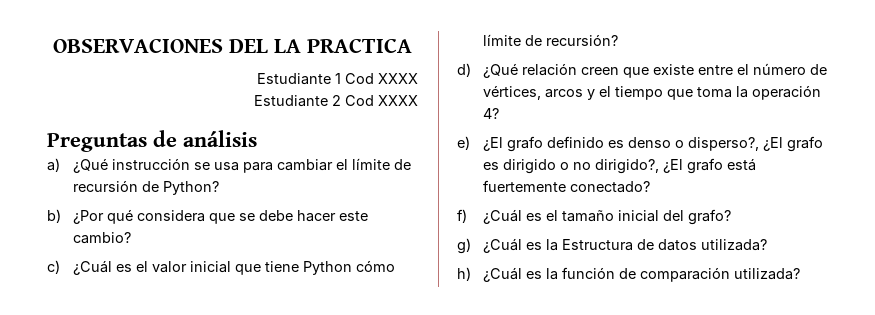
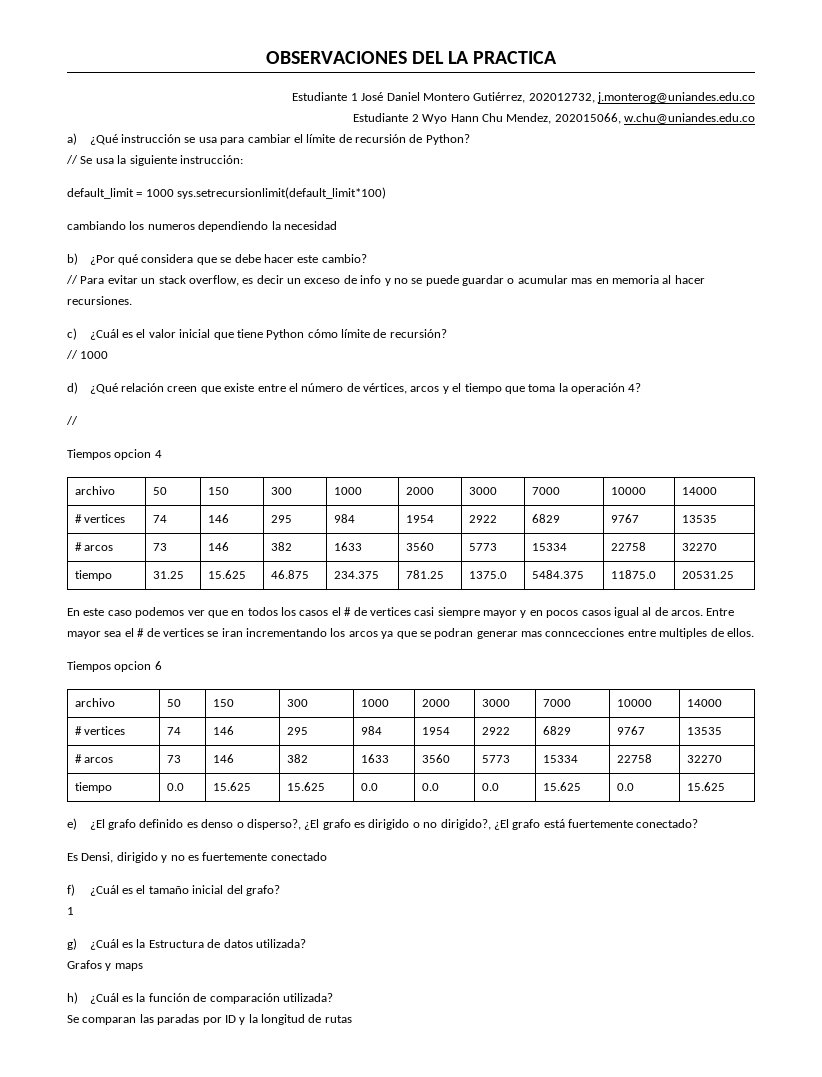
[345,73,418,84] [254,95,418,107] [47,130,257,152] Cod XXXX // Estudiante 2 Cod XXXX // Preguntas de análisis -> [361,92,755,103] [353,113,755,124] José Daniel Montero Gutiérrez, 202012732, j.monterog@uniandes.edu.co // Estudiante 2 Wyo Hann Chu Mendez, 202015066, w.chu@uniandes.edu.co
(220, 188) none -> [66,155,243,166] [67,187,387,199] [67,221,337,232] // // Se usa la siguiente instrucción: // default_limit = 1000 sys.setrecursionlimit(default_limit*100) // cambiando los numeros dependiendo la necesidad
(132, 238) none -> [66,275,705,286] [67,296,132,305] // // Para evitar un stack overflow, es decir un exceso de info y no se puede guardar o acumular mas en memoria al hacer recursiones.
(619, 40) none -> [66,350,109,359] // // 1000
(500, 113) none -> [66,416,78,425] [67,449,162,460] [75,486,116,495] [153,487,168,495] [208,487,230,495] [271,487,293,495] [334,487,363,495] [406,487,435,495] [469,487,498,495] [532,487,561,495] [611,487,647,495] [682,487,718,495] [75,514,126,523] [153,515,168,523] [208,514,230,523] [271,515,293,523] [334,514,356,523] [406,515,435,523] [469,515,498,523] [532,514,561,523] [611,514,640,523] [682,515,718,523] [75,542,114,551] [153,543,168,551] [208,542,230,551] [271,542,293,551] [334,542,363,551] [406,542,435,551] [469,543,498,551] [532,543,568,551] [611,542,647,551] [682,543,718,551] [75,570,113,581] [153,571,185,579] [208,570,247,579] [271,570,310,579] [334,571,380,579] [406,570,445,579] [469,571,508,579] [532,570,585,579] [611,570,657,579] [682,571,735,579] [67,607,735,618] [67,628,754,639] [67,661,162,672] [75,698,116,707] [167,699,182,707] [213,699,235,707] [287,699,309,707] [361,699,390,707] [422,699,451,707] [482,699,511,707] [543,699,572,707] [617,699,653,707] [687,699,723,707] [75,726,126,735] [167,727,182,735] [213,726,235,735] [287,727,309,735] [361,726,383,735] [422,727,451,735] [482,727,511,735] [543,726,572,735] [617,726,646,735] [687,727,723,735] [75,754,114,763] [167,755,182,763] [213,754,235,763] [287,754,309,763] [361,754,390,763] [422,754,451,763] [482,755,511,763] [543,755,579,763] [617,754,653,763] [687,755,723,763] [75,782,113,793] [167,783,185,791] [213,782,252,791] [287,782,326,791] [361,783,379,791] [422,783,440,791] [482,783,500,791] [543,782,582,791] [617,783,635,791] [687,782,726,791] // // // Tiempos opcion 4 // archivo | 50 | 150 | 300 | 1000 | 2000 | 3000 | 7000 | 10000 | 14000 // # vertices | 74 | 146 | 295 | 984 | 1954 | 2922 | 6829 | 9767 | 13535 // # arcos | 73 | 146 | 382 | 1633 | 3560 | 5773 | 15334 | 22758 | 32270 // tiempo | 31.25 | 15.625 | 46.875 | 234.375 | 781.25 | 1375.0 | 5484.375 | 11875.0 | 20531.25 // En este caso podemos ver que en todos los casos el # de vertices casi siempre mayor y en pocos casos igual al de arcos. Entre mayor sea el # de vertices se iran incrementando los arcos ya que se podran generar mas conncecciones entre multiples de ellos. // Tiempos opcion 6 // archivo | 50 | 150 | 300 | 1000 | 2000 | 3000 | 7000 | 10000 | 14000 // # vertices | 74 | 146 | 295 | 984 | 1954 | 2922 | 6829 | 9767 | 13535 // # arcos | 73 | 146 | 382 | 1633 | 3560 | 5773 | 15334 | 22758 | 32270 // tiempo | 0.0 | 15.625 | 15.625 | 0.0 | 0.0 | 0.0 | 15.625 | 0.0 | 15.625
(651, 187) none -> [67,852,327,863] // Es Densi, dirigido y no es fuertemente conectado
(732, 217) none -> [67,907,74,915] // 1
(768, 245) none -> [67,960,143,971] // Grafos y maps
(801, 274) none -> [67,1014,352,1025] // Se comparan las paradas por ID y la longitud de rutas

